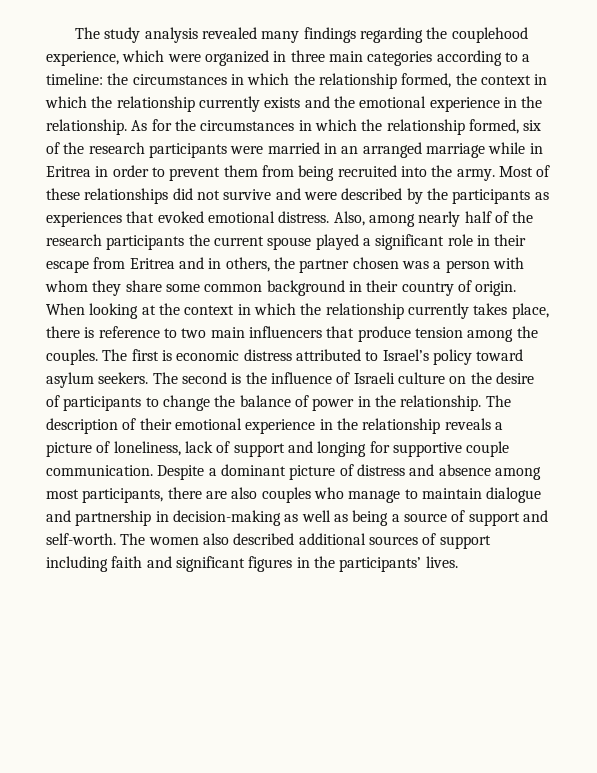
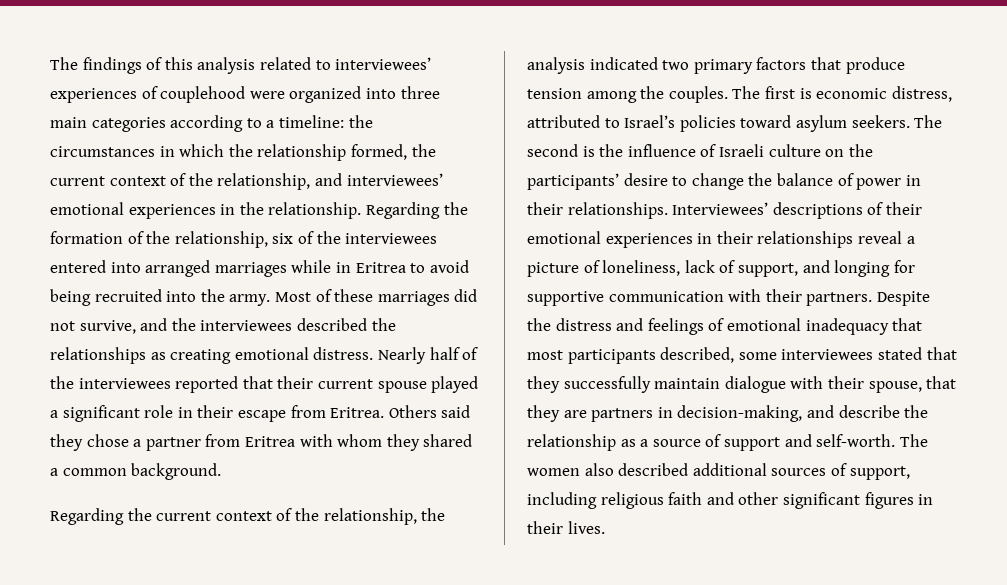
[75,27,528,43] [46,50,165,66] The study analysis revealed many findings regarding the couplehood experience, which -> [50,57,432,74] [50,86,246,103] The findings of this analysis related to interviewees’ experiences of couplehood
[273,51,287,62] in -> [365,88,396,99] into
[480,74,548,85] [45,96,543,112] [46,119,542,135] [46,142,543,158] [46,165,294,181] context in which the relationship currently exists and the emotional experience in the relationship. As for the circumstances in which the relationship formed, six of the research participants were married in an arranged marriage while in Eritrea in order to prevent them from -> [50,173,443,190] [50,202,468,219] [50,231,438,248] [50,260,469,277] current context of the relationship, and interviewees’ emotional experiences in the relationship. Regarding the formation of the relationship, six of the interviewees entered into arranged marriages while in Eritrea to avoid
[84,188,169,204] relationships -> [377,291,450,306] marriages
[223,188,549,204] [46,211,534,227] [46,234,210,250] survive and were described by the participants as experiences that evoked emotional distress. Also, among nearly half of the research participants the -> [79,318,396,334] [50,347,479,364] [50,376,314,393] survive, and the interviewees described the relationships as creating emotional distress. Nearly half of the interviewees reported that their
[129,257,524,273] [45,280,517,296] [46,303,549,319] [46,326,322,338] Eritrea and in others, the partner chosen was a person with whom they share some common background in their country of origin. When looking at the context in which the relationship currently takes place, there is reference to two main influencers -> [330,405,471,418] [50,434,473,451] [50,463,222,480] [50,508,446,525] [527,57,807,74] Eritrea. Others said they chose a partner from Eritrea with whom they shared a common background. // Regarding the current context of the relationship, the analysis indicated two primary factors
[243,349,292,361] distress -> [891,86,952,102] distress,
[432,349,472,365] policy -> [679,115,736,132] policies
[495,372,534,384] [46,395,142,411] desire of participants -> [527,173,668,190] participants’ desire
[374,395,511,411] [46,418,491,434] the relationship. The description of their emotional experience in the relationship reveals -> [527,202,922,219] [527,231,902,248] their relationships. Interviewees’ descriptions of their emotional experiences in their relationships reveal
[233,443,285,457] support -> [737,263,798,277] support,
[466,441,510,457] [46,464,541,480] [46,487,542,503] [46,510,389,526] couple communication. Despite a dominant picture of distress and absence among most participants, there are also couples who manage to maintain dialogue and partnership in decision-making as well as being -> [608,289,930,306] [527,318,923,335] [527,347,957,364] [527,376,957,393] [527,405,929,422] [527,434,636,451] communication with their partners. Despite the distress and feelings of emotional inadequacy that most participants described, some interviewees stated that they successfully maintain dialogue with their spouse, that they are partners in decision-making, and describe the relationship as
[439,535,491,549] [46,556,108,572] support including -> [849,466,910,480] [527,492,664,509] support, including religious
(172, 562) none -> [738,492,779,505] other
[313,556,422,572] the participants’ -> [527,521,563,534] their

